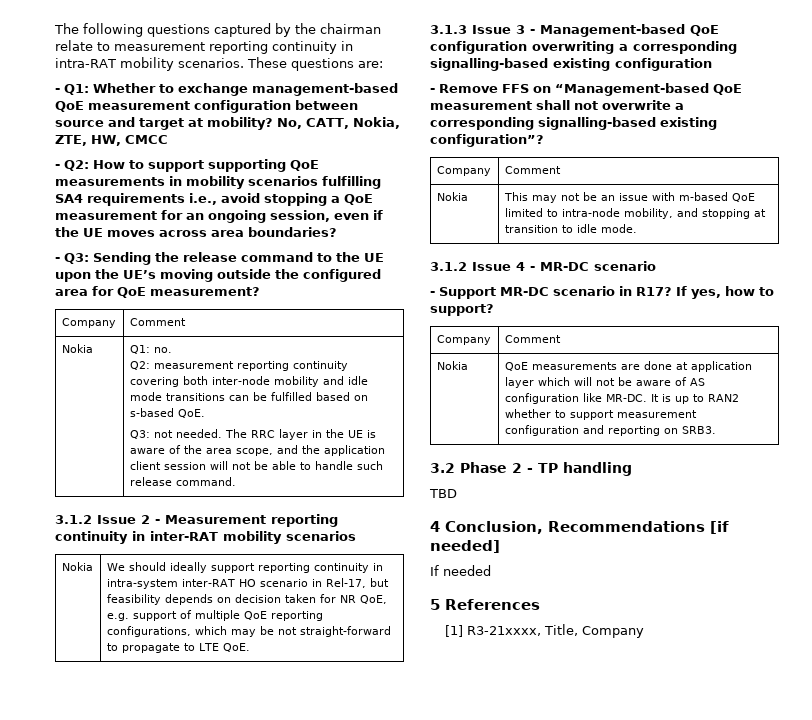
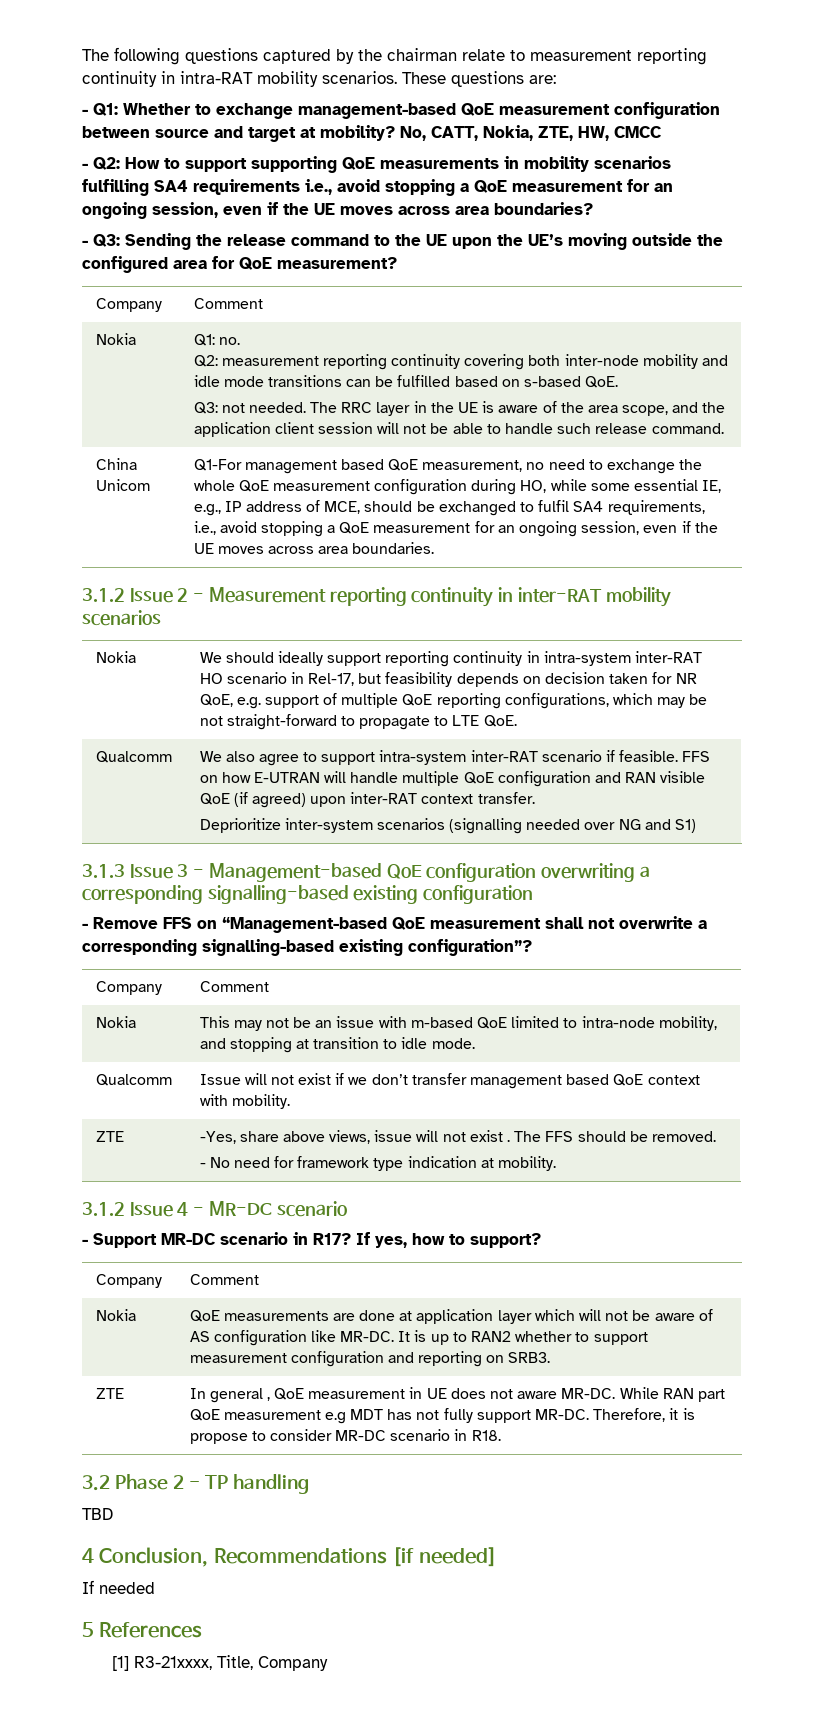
(236, 481) none -> [95,458,137,470] [95,479,150,491] [193,459,703,474] [193,479,722,495] [193,500,705,516] [193,521,718,537] [193,542,435,554] // China Unicom | Q1-For management based QoE measurement, no need to exchange the whole QoE measurement configuration during HO, while some essential IE, e.g., IP address of MCE, should be exchanged to fulfil SA4 requirements, i.e., avoid stopping a QoE measurement for an ongoing session, even if the UE moves across area boundaries.
(250, 647) none -> [95,751,172,763] [199,750,711,766] [199,771,706,787] [199,792,535,808] [199,818,696,834] // Qualcomm | We also agree to support intra-system inter-RAT scenario if feasible. FFS on how E-UTRAN will handle multiple QoE configuration and RAN visible QoE (if agreed) upon inter-RAT context transfer. // Deprioritize inter-system scenarios (signalling needed over NG and S1)
(637, 228) none -> [95,1074,172,1086] [199,1073,700,1089] [199,1094,290,1109] [95,1131,124,1142] [199,1130,716,1144] [199,1156,556,1171] // Qualcomm | Issue will not exist if we don’t transfer management based QoE context with mobility. // ZTE | -Yes, share above views, issue will not exist . The FFS should be removed. // - No need for framework type indication at mobility.
(716, 430) none -> [95,1388,124,1399] [189,1387,725,1403] [189,1408,695,1424] [189,1429,501,1444] // ZTE | In general , QoE measurement in UE does not aware MR-DC. While RAN part QoE measurement e.g MDT has not fully support MR-DC. Therefore, it is propose to consider MR-DC scenario in R18.

